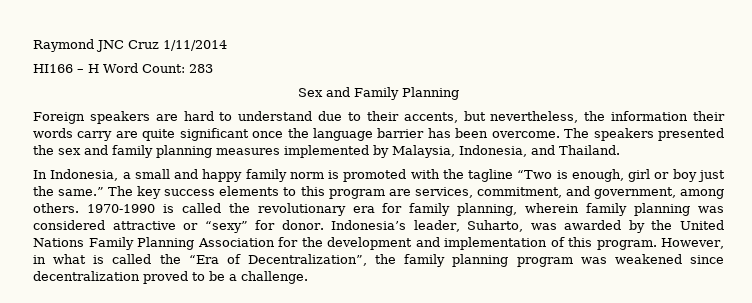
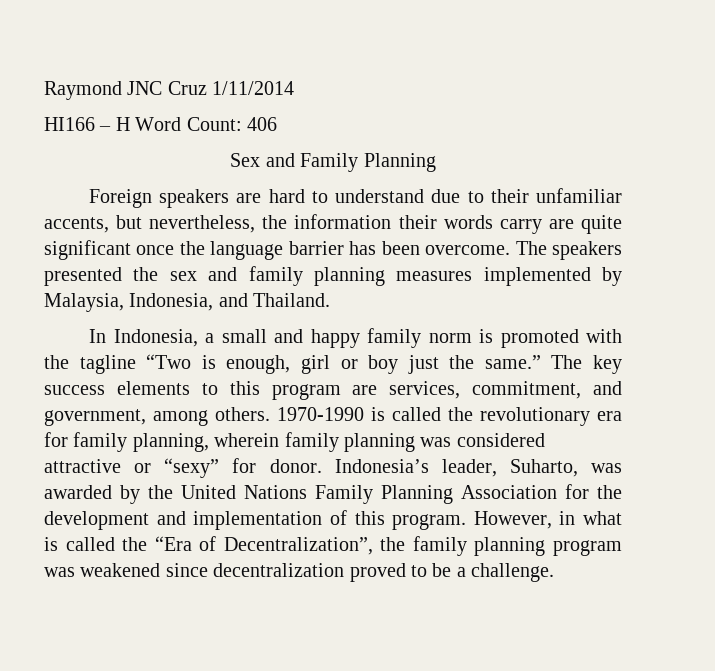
[189,64,213,73] 283 -> [247,117,277,131] 406
(399, 116) none -> [536,188,622,203] unfamiliar

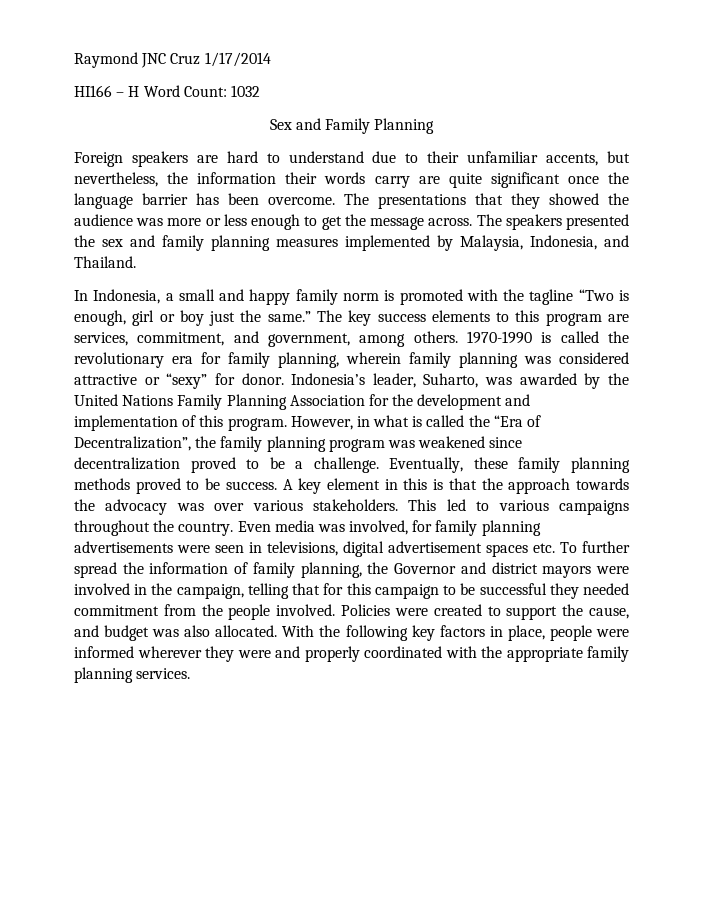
[212,81,295,95] 1/11/2014 -> [204,52,271,67] 1/17/2014
[247,117,277,131] 406 -> [230,85,260,97] 1032
(547, 248) none -> [378,193,629,209] [74,214,502,230] presentations that they showed the audience was more or less enough to get the message across. The
(555, 572) none -> [389,457,630,473] [74,478,629,494] [74,499,629,515] [74,520,541,536] [74,541,630,557] [74,562,630,578] [74,583,629,599] [74,604,629,620] [74,625,630,641] [74,646,629,662] [74,667,191,683] Eventually, these family planning methods proved to be success. A key element in this is that the approach towards the advocacy was over various stakeholders. This led to various campaigns throughout the country. Even media was involved, for family planning advertisements were seen in televisions, digital advertisement spaces etc. To further spread the information of family planning, the Governor and district mayors were involved in the campaign, telling that for this campaign to be successful they needed commitment from the people involved. Policies were created to support the cause, and budget was also allocated. With the following key factors in place, people were informed wherever they were and properly coordinated with the appropriate family planning services.

